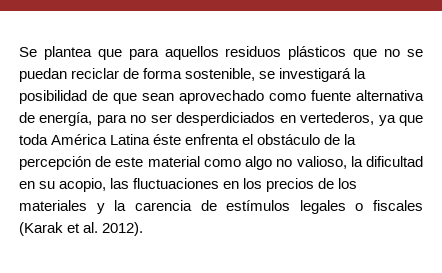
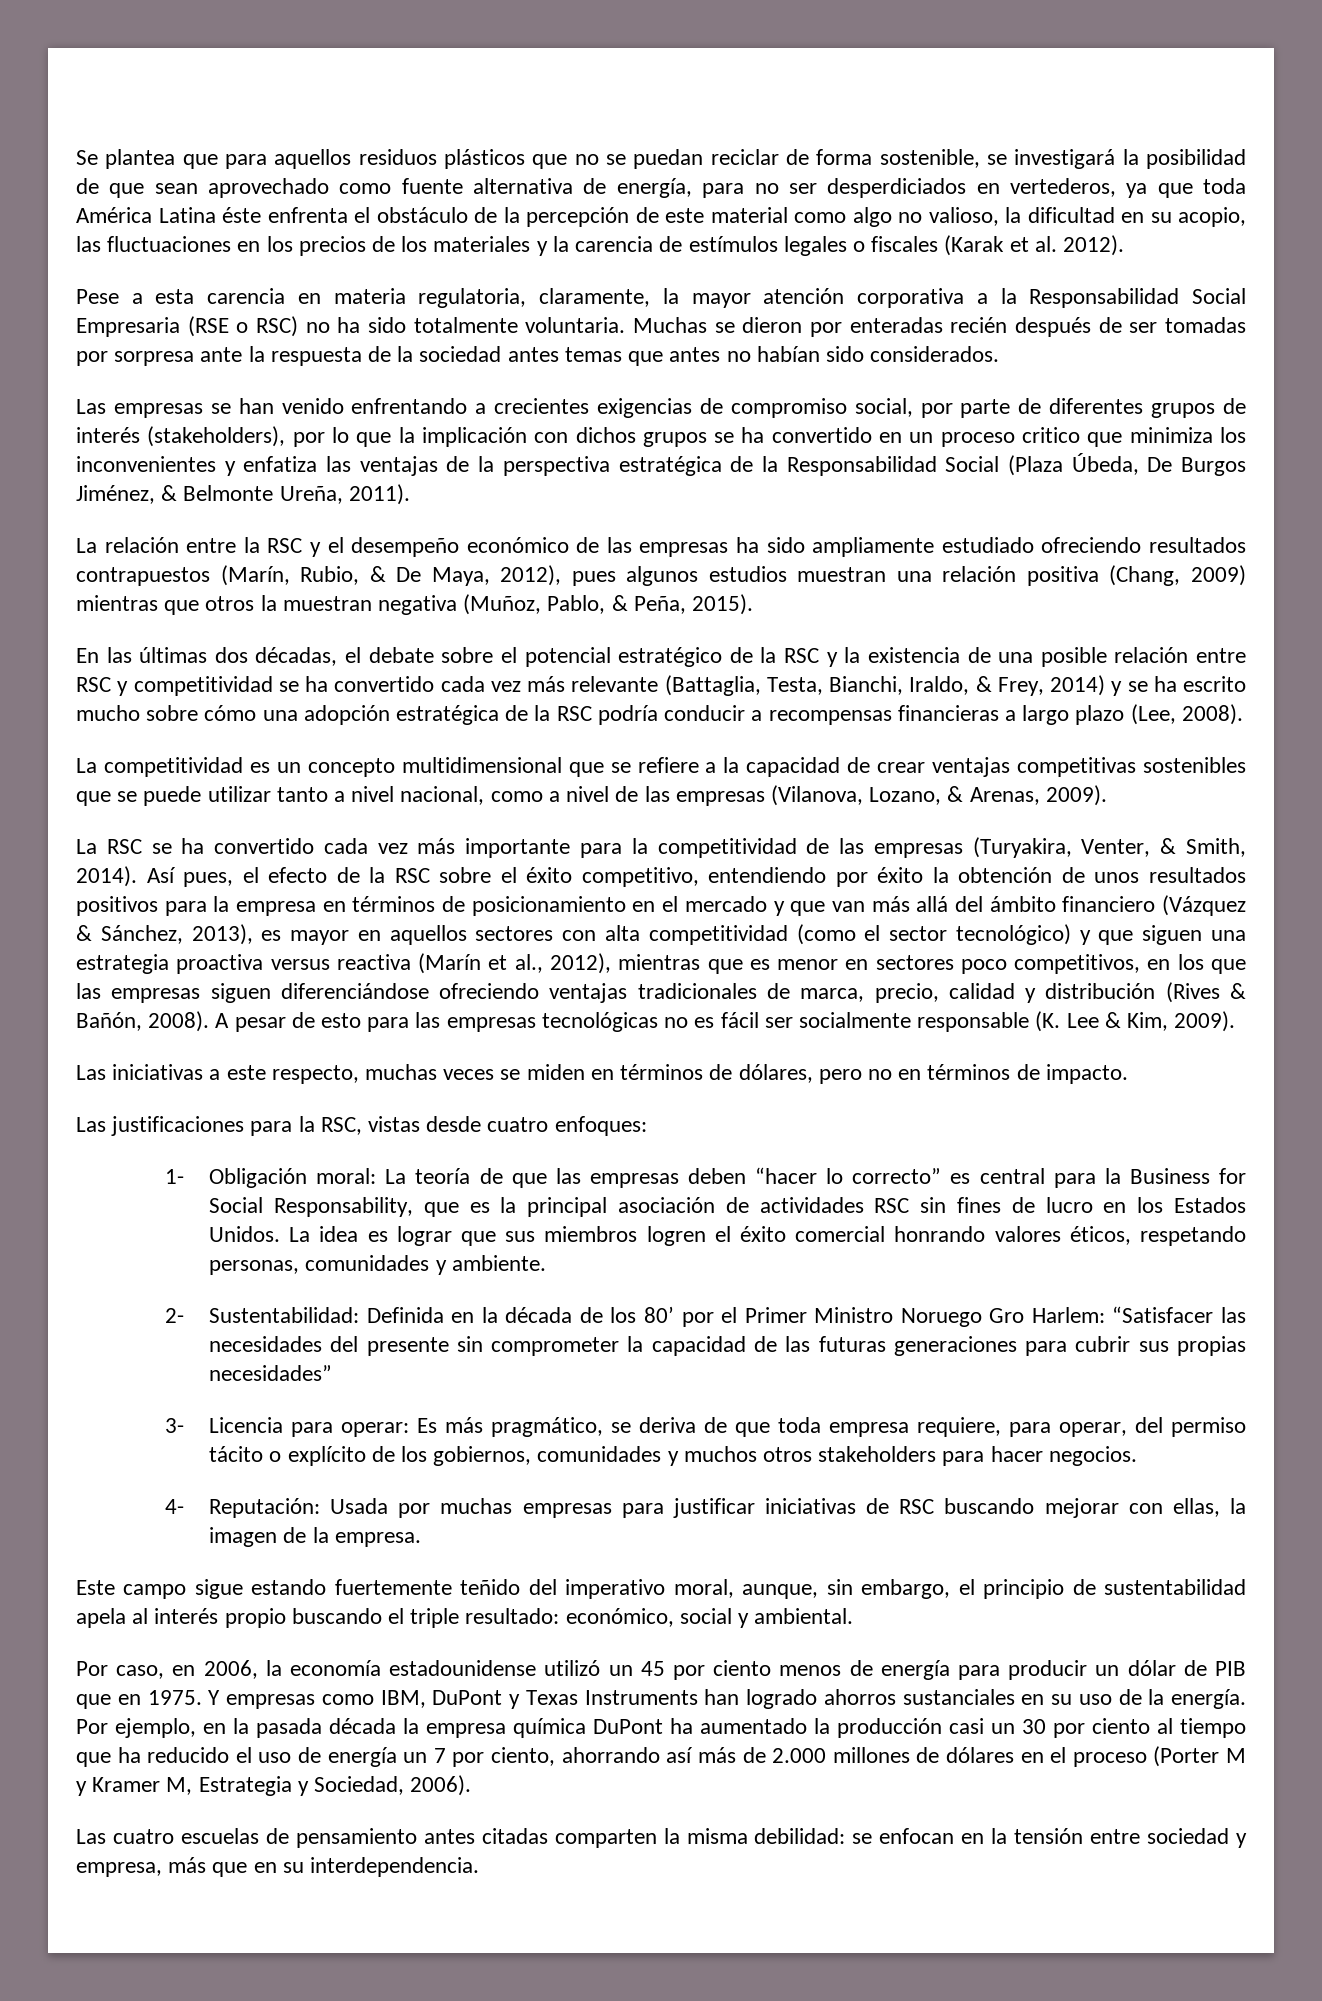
(144, 229) none -> [76,288,1247,308] [76,316,1246,337] [76,346,1000,366] [76,398,1246,418] [76,426,1246,447] [76,453,1246,476] [76,484,410,505] [76,537,1246,557] [76,565,1246,586] [76,594,754,615] [76,647,1246,667] [76,675,1246,696] [76,704,1243,725] [76,757,1246,777] [76,785,1107,806] [76,837,1247,858] [76,866,1246,887] [76,895,1247,916] [76,924,1246,945] [76,953,1247,974] [76,982,1246,1003] [76,1011,1236,1032] [76,1064,1128,1084] [76,1116,647,1136] [164,1167,1246,1188] [209,1197,1246,1217] [209,1226,1246,1246] [209,1255,546,1275] [164,1306,1246,1327] [209,1336,1246,1356] [209,1365,333,1381] [164,1417,1246,1437] [209,1446,1137,1466] [164,1498,1246,1518] [209,1527,421,1547] [76,1579,1247,1599] [76,1608,854,1628] [76,1660,1247,1680] [76,1689,1246,1709] [76,1718,1246,1738] [76,1746,1246,1767] [76,1775,472,1796] [76,1828,1247,1848] [76,1857,480,1877] // Pese a esta carencia en materia regulatoria, claramente, la mayor atención corporativa a la Responsabilidad Social Empresaria (RSE o RSC) no ha sido totalmente voluntaria. Muchas se dieron por enteradas recién después de ser tomadas por sorpresa ante la respuesta de la sociedad antes temas que antes no habían sido considerados. // Las empresas se han venido enfrentando a crecientes exigencias de compromiso social, por parte de diferentes grupos de interés (stakeholders), por lo que la implicación con dichos grupos se ha convertido en un proceso critico que minimiza los inconvenientes y enfatiza las ventajas de la perspectiva estratégica de la Responsabilidad Social (Plaza Úbeda, De Burgos Jiménez, & Belmonte Ureña, 2011). // La relación entre la RSC y el desempeño económico de las empresas ha sido ampliamente estudiado ofreciendo resultados contrapuestos (Marín, Rubio, & De Maya, 2012), pues algunos estudios muestran una relación positiva (Chang, 2009) mientras que otros la muestran negativa (Muñoz, Pablo, & Peña, 2015). // En las últimas dos décadas, el debate sobre el potencial estratégico de la RSC y la existencia de una posible relación entre RSC y competitividad se ha convertido cada vez más relevante (Battaglia, Testa, Bianchi, Iraldo, & Frey, 2014) y se ha escrito mucho sobre cómo una adopción estratégica de la RSC podría conducir a recompensas financieras a largo plazo (Lee, 2008). // La competitividad es un concepto multidimensional que se refiere a la capacidad de crear ventajas competitivas sostenibles que se puede utilizar tanto a nivel nacional, como a nivel de las empresas (Vilanova, Lozano, & Arenas, 2009). // La RSC se ha convertido cada vez más importante para la competitividad de las empresas (Turyakira, Venter, & Smith, 2014). Así pues, el efecto de la RSC sobre el éxito competitivo, entendiendo por éxito la obtención de unos resultados positivos para la empresa en términos de posicionamiento en el mercado y que van más allá del ámbito financiero (Vázquez & Sánchez, 2013), es mayor en aquellos sectores con alta competitividad (como el sector tecnológico) y que siguen una estrategia proactiva versus reactiva (Marín et al., 2012), mientras que es menor en sectores poco competitivos, en los que las empresas siguen diferenciándose ofreciendo ventajas tradicionales de marca, precio, calidad y distribución (Rives & Bañón, 2008). A pesar de esto para las empresas tecnológicas no es fácil ser socialmente responsable (K. Lee & Kim, 2009). // Las iniciativas a este respecto, muchas veces se miden en términos de dólares, pero no en términos de impacto. // Las justificaciones para la RSC, vistas desde cuatro enfoques: // 1- Obligación moral: La teoría de que las empresas deben “hacer lo correcto” es central para la Business for Social Responsability, que es la principal asociación de actividades RSC sin fines de lucro en los Estados Unidos. La idea es lograr que sus miembros logren el éxito comercial honrando valores éticos, respetando personas, comunidades y ambiente. // 2- Sustentabilidad: Definida en la década de los 80’ por el Primer Ministro Noruego Gro Harlem: “Satisfacer las necesidades del presente sin comprometer la capacidad de las futuras generaciones para cubrir sus propias necesidades” // 3- Licencia para operar: Es más pragmático, se deriva de que toda empresa requiere, para operar, del permiso tácito o explícito de los gobiernos, comunidades y muchos otros stakeholders para hacer negocios. // 4- Reputación: Usada por muchas empresas para justificar iniciativas de RSC buscando mejorar con ellas, la imagen de la empresa. // Este campo sigue estando fuertemente teñido del imperativo moral, aunque, sin embargo, el principio de sustentabilidad apela al interés propio buscando el triple resultado: económico, social y ambiental. // Por caso, en 2006, la economía estadounidense utilizó un 45 por ciento menos de energía para producir un dólar de PIB que en 1975. Y empresas como IBM, DuPont y Texas Instruments han logrado ahorros sustanciales en su uso de la energía. Por ejemplo, en la pasada década la empresa química DuPont ha aumentado la producción casi un 30 por ciento al tiempo que ha reducido el uso de energía un 7 por ciento, ahorrando así más de 2.000 millones de dólares en el proceso (Porter M y Kramer M, Estrategia y Sociedad, 2006). // Las cuatro escuelas de pensamiento antes citadas comparten la misma debilidad: se enfocan en la tensión entre sociedad y empresa, más que en su interdependencia.

